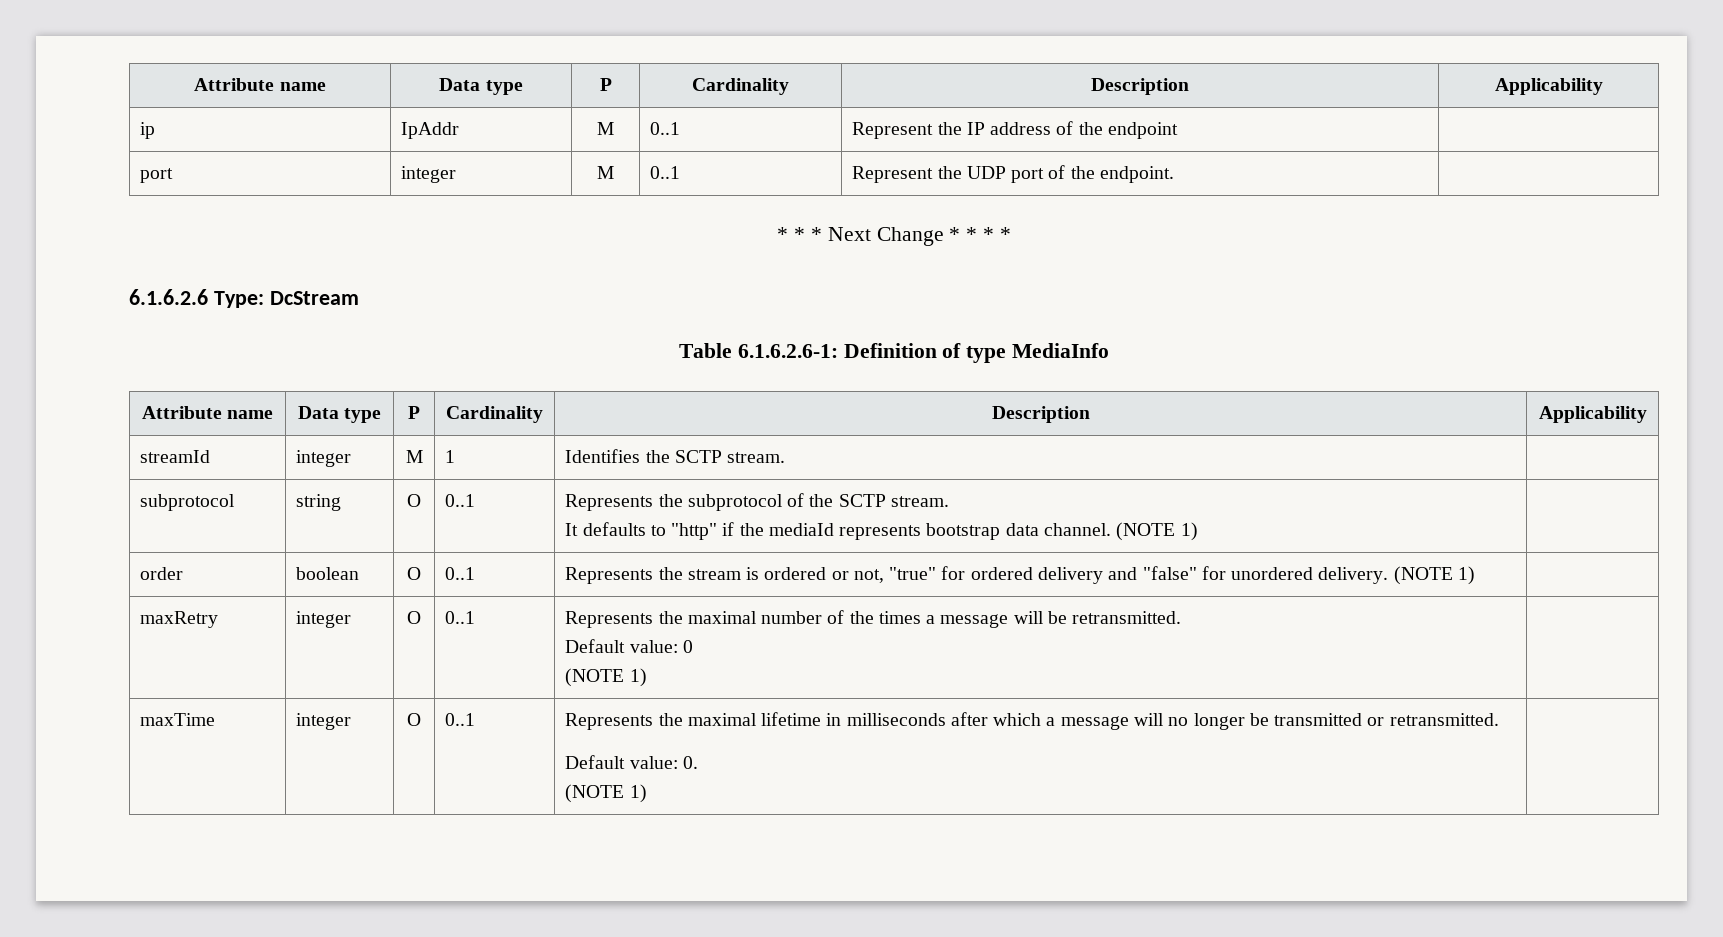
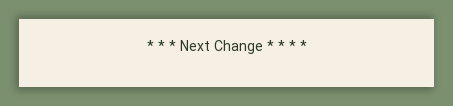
[194,78,326,91] [439,78,523,95] [599,78,612,91] [692,78,789,95] [1091,78,1189,95] [1494,78,1603,95] [140,122,156,139] [401,122,460,139] [597,122,614,135] [650,122,681,135] [852,121,1178,139] [140,168,174,183] [401,166,457,183] [597,166,614,179] [650,166,681,179] [852,165,1174,183] Attribute name | Data type | P | Cardinality | Description | Applicability // ip | IpAddr | M | 0..1 | Represent the IP address of the endpoint | // port | integer | M | 0..1 | Represent the UDP port of the endpoint. | // -> (146, 45) none
[129,289,359,308] [678,343,1110,363] [141,406,274,419] [297,406,382,423] [408,406,420,419] [446,406,543,423] [991,406,1090,423] [1538,406,1647,423] [140,450,211,463] [296,450,352,467] [405,450,423,463] [445,450,456,463] [565,449,786,463] [140,494,236,511] [296,494,342,511] [407,494,421,507] [445,494,476,507] [565,493,949,511] [565,522,1198,541] [140,567,184,580] [296,567,360,580] [407,567,421,580] [445,567,476,580] [565,566,1475,585] [140,611,219,628] [296,611,352,628] [407,611,421,624] [445,611,476,624] [565,610,1182,628] [565,639,693,653] [565,668,647,687] [140,713,216,726] [296,713,352,730] [407,713,421,726] [445,713,476,726] [565,712,1499,730] [565,755,698,769] [565,784,647,803] // 6.1.6.2.6 Type: DcStream // Table 6.1.6.2.6-1: Definition of type MediaInfo // Attribute name | Data type | P | Cardinality | Description | Applicability // streamId | integer | M | 1 | Identifies the SCTP stream. | // subprotocol | string | O | 0..1 | Represents the subprotocol of the SCTP stream. // It defaults to "http" if the mediaId represents bootstrap data channel. (NOTE 1) | // order | boolean | O | 0..1 | Represents the stream is ordered or not, "true" for ordered delivery and "false" for unordered delivery. (NOTE 1) | // maxRetry | integer | O | 0..1 | Represents the maximal number of the times a message will be retransmitted. // Default value: 0 // (NOTE 1) | // maxTime | integer | O | 0..1 | Represents the maximal lifetime in milliseconds after which a message will no longer be transmitted or retransmitted. // Default value: 0. // (NOTE 1) | -> (307, 45) none

